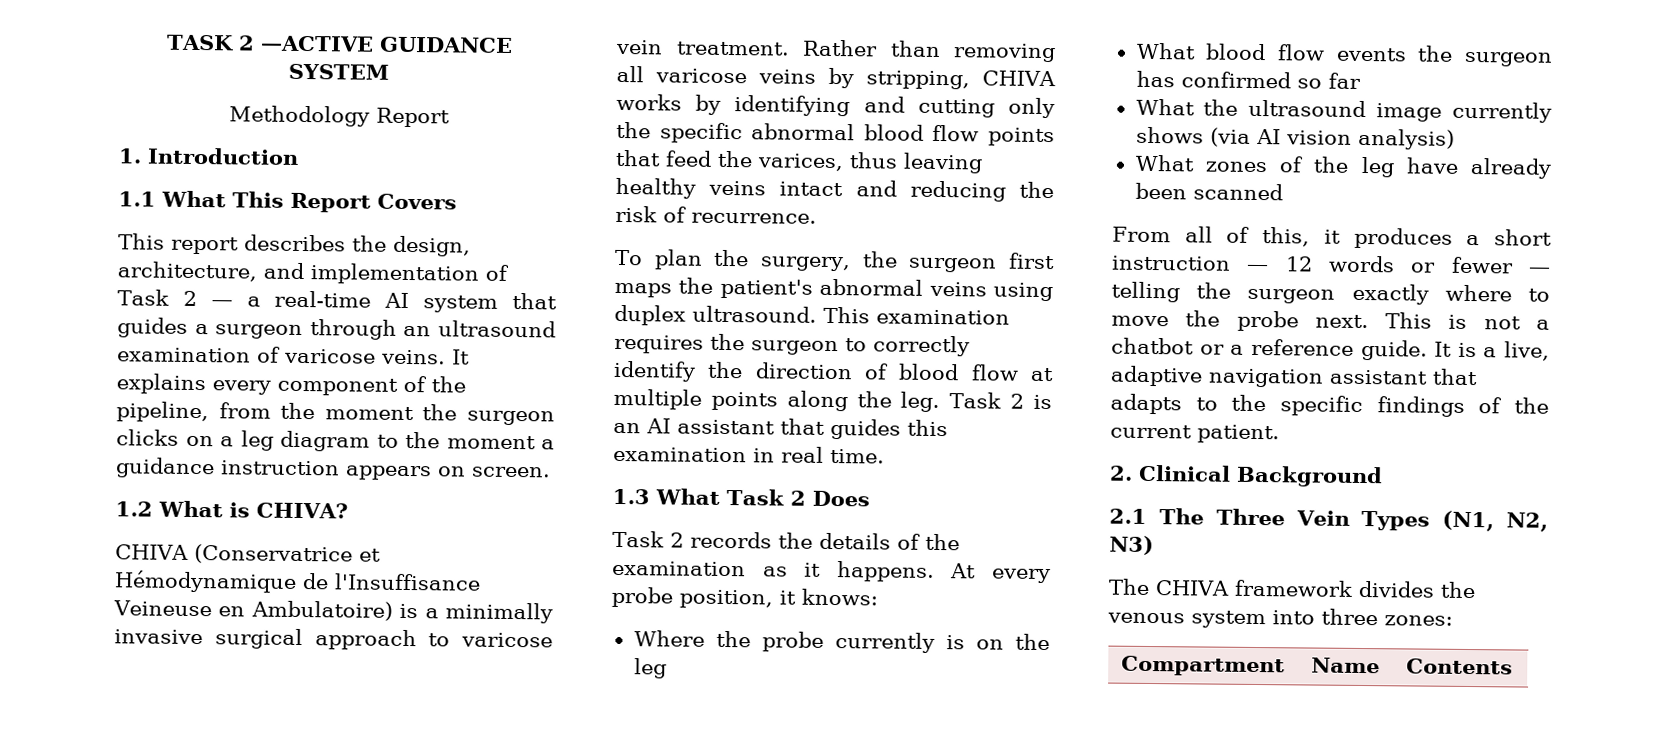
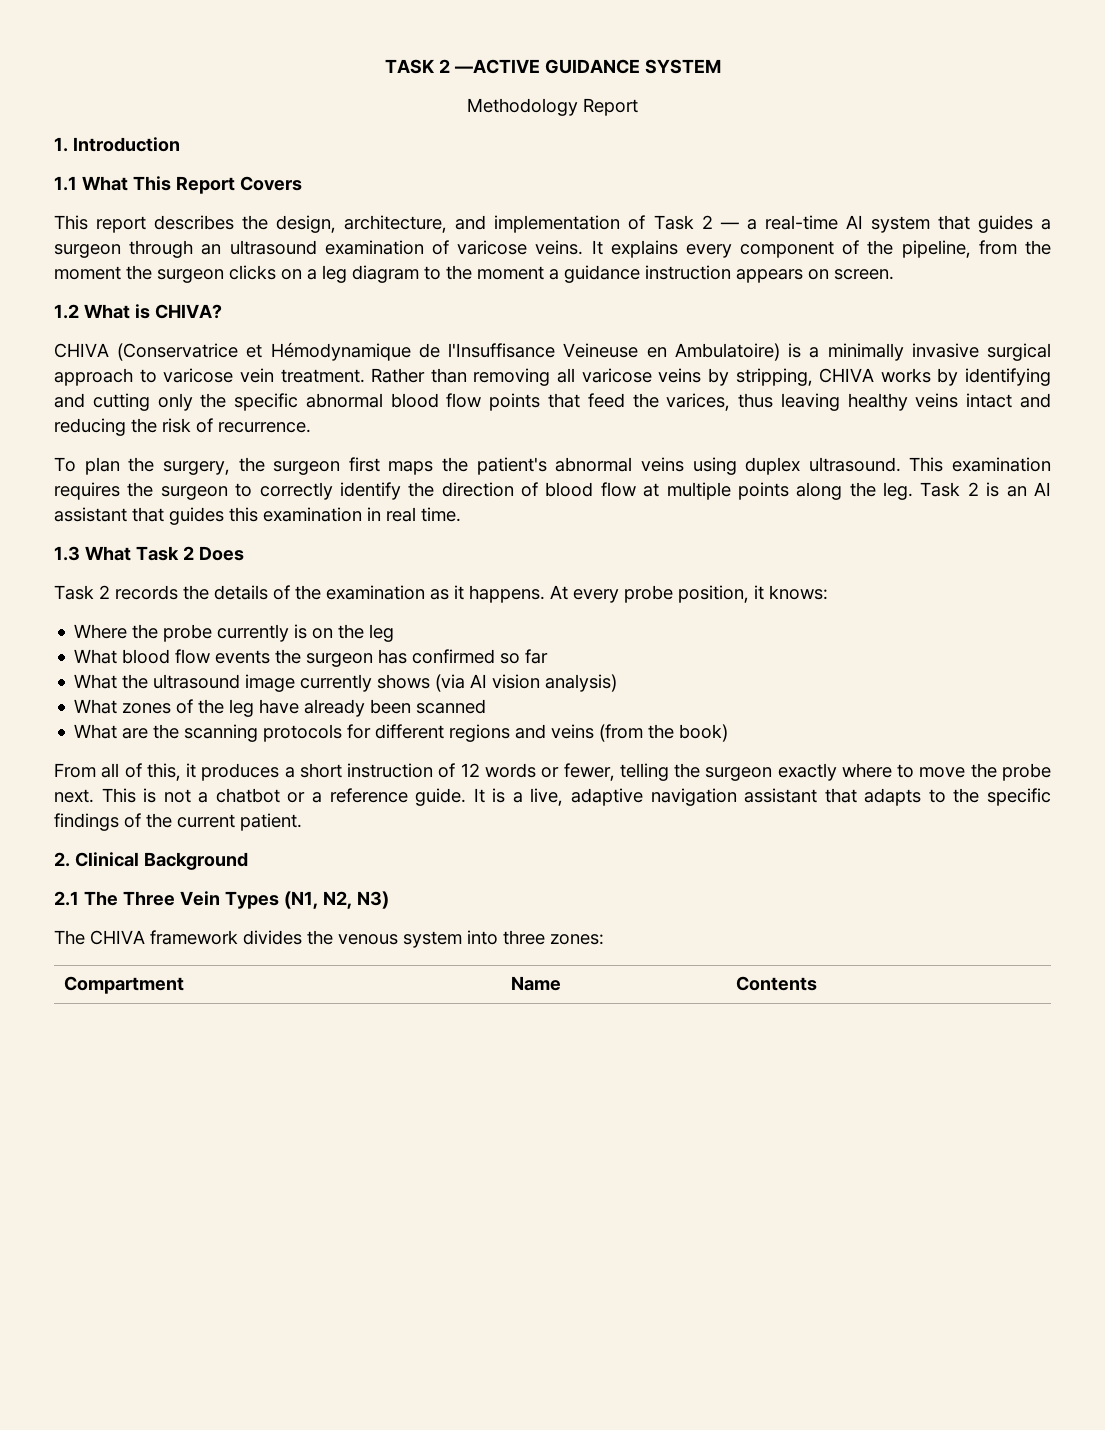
(1283, 192) none -> [74,724,729,742] // What are the scanning protocols for different regions and veins (from the book)
[1246,264,1270,272] — -> [438,763,456,778] of
[1450,256,1550,274] fewer — -> [563,763,615,781] fewer,

